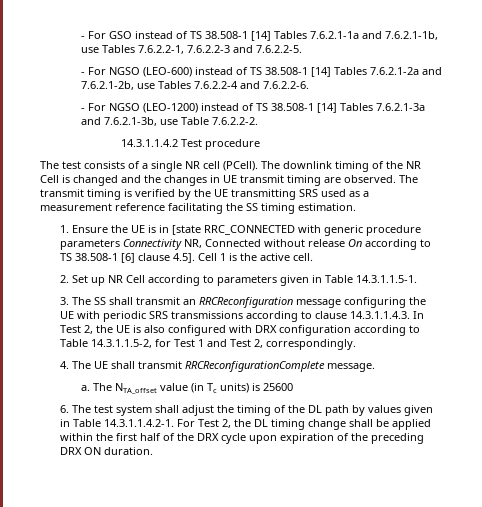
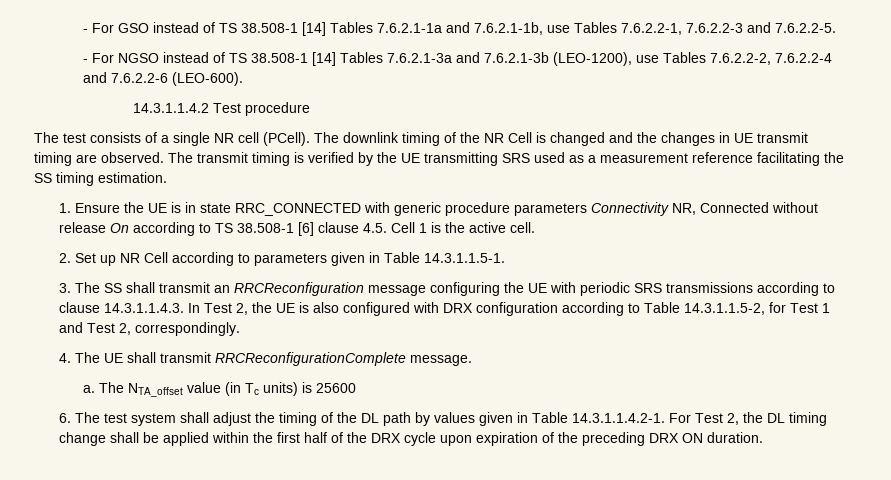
[142,67,442,77] [80,81,309,90] [80,103,198,113] (LEO-600) instead of TS 38.508-1 [14] Tables 7.6.2.1-2a and 7.6.2.1-2b, use Tables 7.6.2.2-4 and 7.6.2.2-6. // - For NGSO (LEO-1200) -> (160, 58) none
[103,117,258,126] 7.6.2.1-3b, use Table 7.6.2.2-2. -> [484,52,833,66] [83,72,244,86] 7.6.2.1-3b (LEO-1200), use Tables 7.6.2.2-2, 7.6.2.2-4 and 7.6.2.2-6 (LEO-600).
[172,225,202,235] [state -> [199,203,231,213] state
[173,253,196,263] 4.5]. -> [362,223,387,233] 4.5.

